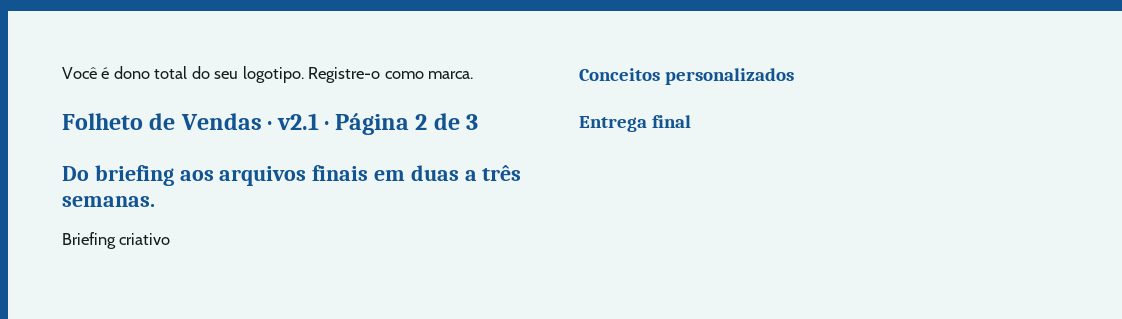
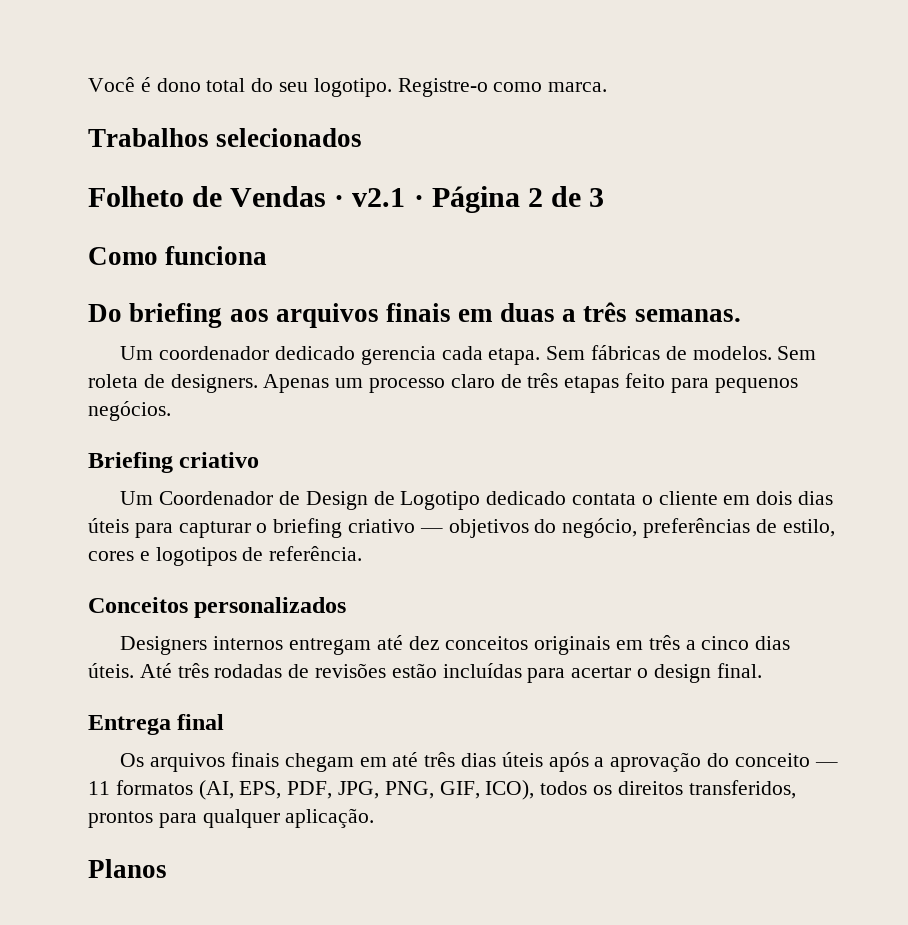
(474, 75) none -> [88,128,363,147] // Trabalhos selecionados
(479, 122) none -> [88,246,268,265] // Como funciona
[62,232,171,249] [579,68,795,85] [579,115,692,132] Briefing criativo // Conceitos personalizados // Entrega final -> [120,345,817,365] [88,373,798,393] [88,401,171,421] [88,452,260,473] [120,491,834,510] [88,518,835,538] [88,546,363,566] [88,597,347,618] [120,635,791,655] [88,663,762,683] [88,714,225,735] [120,752,838,772] [88,780,796,800] [88,808,375,828] [88,859,167,878] Um coordenador dedicado gerencia cada etapa. Sem fábricas de modelos. Sem roleta de designers. Apenas um processo claro de três etapas feito para pequenos negócios. // Briefing criativo // Um Coordenador de Design de Logotipo dedicado contata o cliente em dois dias úteis para capturar o briefing criativo — objetivos do negócio, preferências de estilo, cores e logotipos de referência. // Conceitos personalizados // Designers internos entregam até dez conceitos originais em três a cinco dias úteis. Até três rodadas de revisões estão incluídas para acertar o design final. // Entrega final // Os arquivos finais chegam em até três dias úteis após a aprovação do conceito — 11 formatos (AI, EPS, PDF, JPG, PNG, GIF, ICO), todos os direitos transferidos, prontos para qualquer aplicação. // Planos

